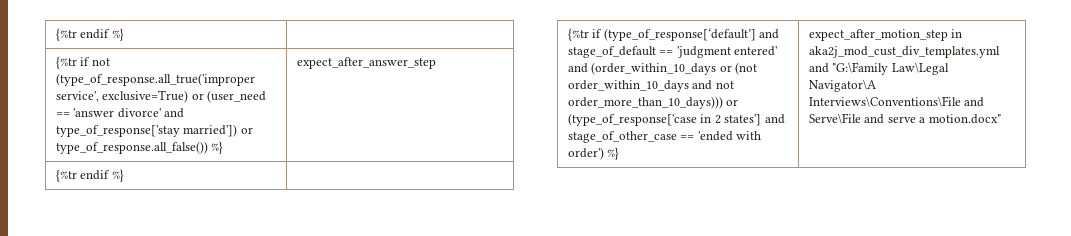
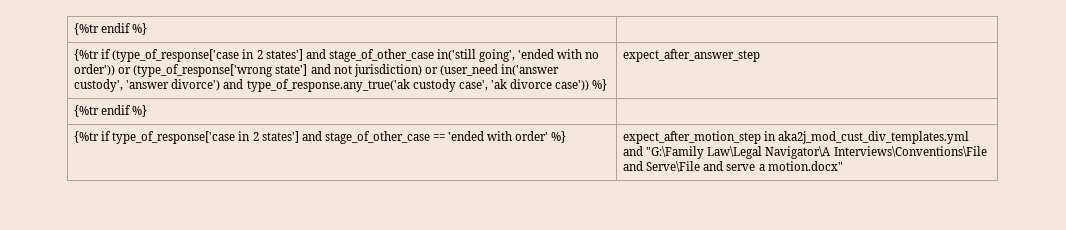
[55,28,124,41] [55,56,110,69] [55,73,255,86] [55,90,267,103] [55,108,185,118] [55,124,253,137] [55,141,208,154] {%tr endif %} | // {%tr if not (type_of_response.all_true('improper service', exclusive=True) or (user_need == 'answer divorce' and type_of_response['stay married']) or type_of_response.all_false()) -> [74,23,148,35] [74,49,600,62] [74,64,560,77] [74,79,590,92] {%tr endif %} | // {%tr if (type_of_response['case in 2 states'] and stage_of_other_case in('still going', 'ended with no order')) or (type_of_response['wrong state'] and not jurisdiction) or (user_need in('answer custody', 'answer divorce') and type_of_response.any_true('ak custody case', 'ak divorce case'))
[603,28,780,41] [567,46,778,58] [567,62,758,75] [567,80,734,92] [567,96,739,109] [567,113,697,126] (type_of_response[‘default’] and stage_of_default == 'judgment entered' and (order_within_10_days or (not order_within_10_days and not order_more_than_10_days))) or (type_of_response['case -> [112,131,236,144] type_of_response['case
[567,147,604,160] order') -> [515,131,549,141] order'

